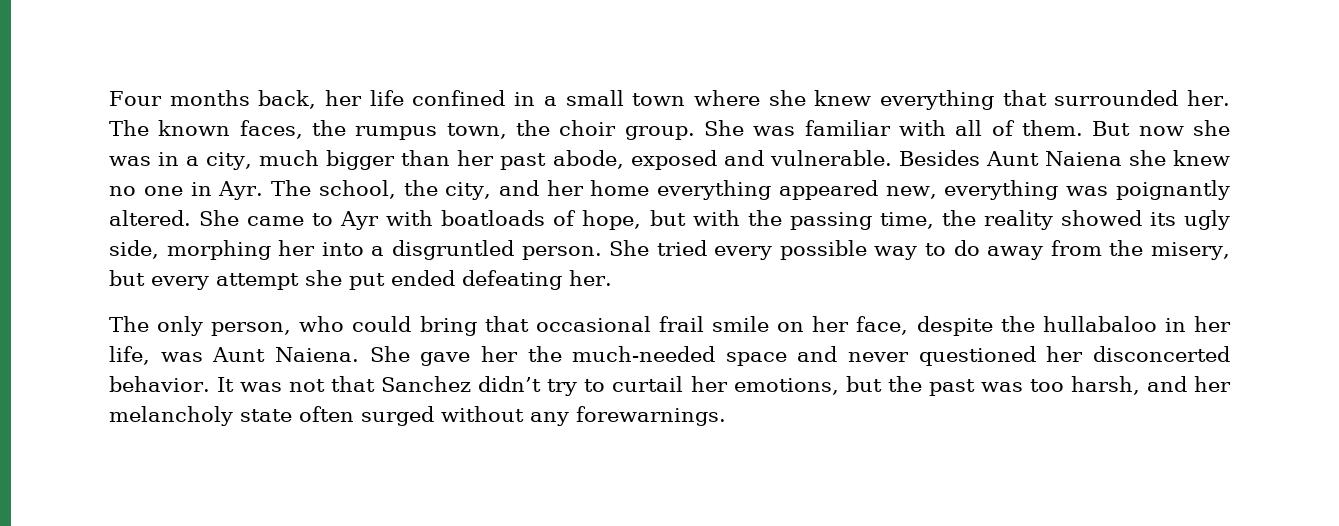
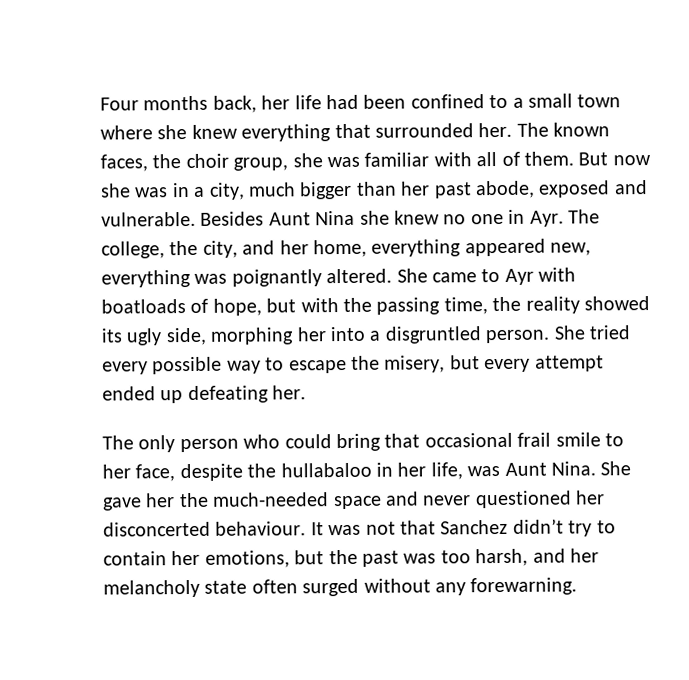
[412,90,536,106] confined in -> [326,94,509,110] had been confined to
[355,120,744,140] rumpus town, the choir group. She -> [185,153,323,171] choir group, she
[1044,151,1122,166] Naiena -> [315,210,356,226] Nina
[318,180,396,199] school, -> [101,241,165,259] college,
[590,180,650,196] home -> [313,239,367,258] home,
[953,240,1102,260] do away from -> [288,359,347,374] escape
[305,270,455,290] she put ended -> [102,386,184,404] ended up
[211,322,292,336] person, -> [179,438,239,453] person
[777,322,805,332] on -> [604,433,624,447] to
[274,347,359,362] Naiena. -> [550,461,596,476] Nina.
[109,376,210,392] behavior. -> [215,521,307,536] behaviour.
[612,376,684,392] curtail -> [103,551,167,566] contain
[576,406,726,426] forewarnings. -> [470,577,578,596] forewarning.

